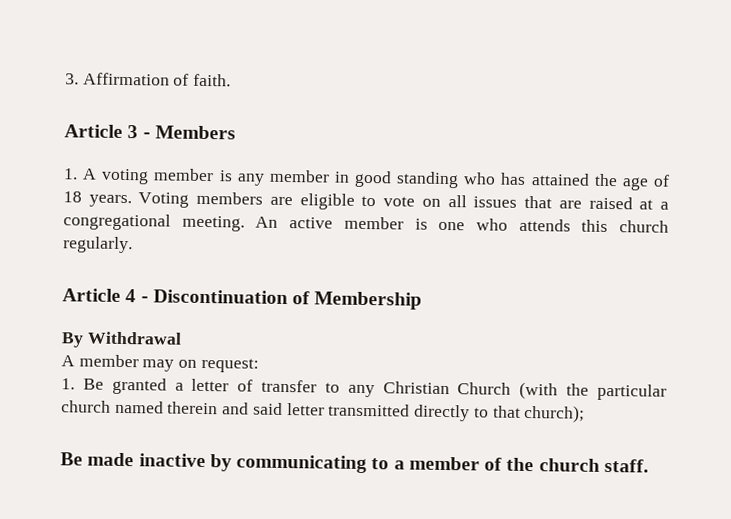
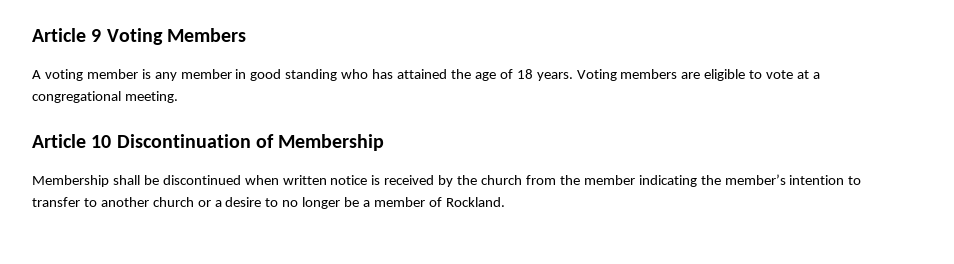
[65,72,232,87] [64,124,151,139] 3. Affirmation of faith. // Article 3 - -> [32,28,163,45] Article 9 Voting
[63,168,78,180] 1. -> (246, 35) none
[421,195,670,210] [63,213,669,233] [63,236,133,254] [62,288,149,303] on all issues that are raised at a congregational meeting. An active member is one who attends this church regularly. // Article 4 - -> [797,70,820,79] [32,91,178,103] [32,134,112,148] at a congregational meeting. // Article 10
[61,331,182,348] [61,354,259,373] [61,377,668,401] [61,400,586,423] [60,452,649,474] By Withdrawal // A member may on request: // 1. Be granted a letter of transfer to any Christian Church (with the particular church named therein and said letter transmitted directly to that church); // Be made inactive by communicating to a member of the church staff. -> [32,174,862,187] [32,197,505,209] Membership shall be discontinued when written notice is received by the church from the member indicating the member’s intention to transfer to another church or a desire to no longer be a member of Rockland.

